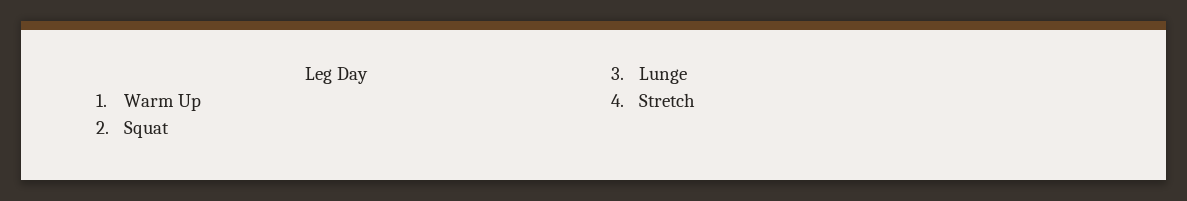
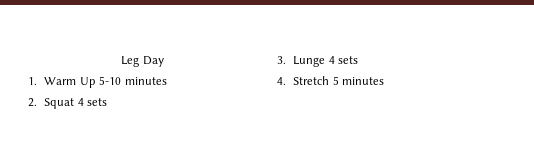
(201, 102) none -> [99,76,167,85] 5-10 minutes
(169, 129) none -> [77,98,108,106] 4 sets
(687, 75) none -> [328,56,359,64] 4 sets
(695, 100) none -> [332,76,385,85] 5 minutes

